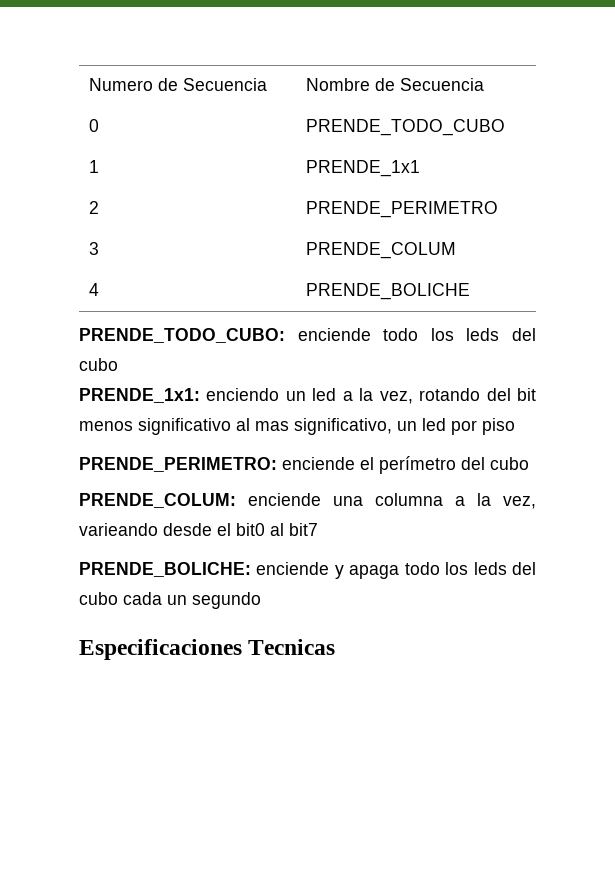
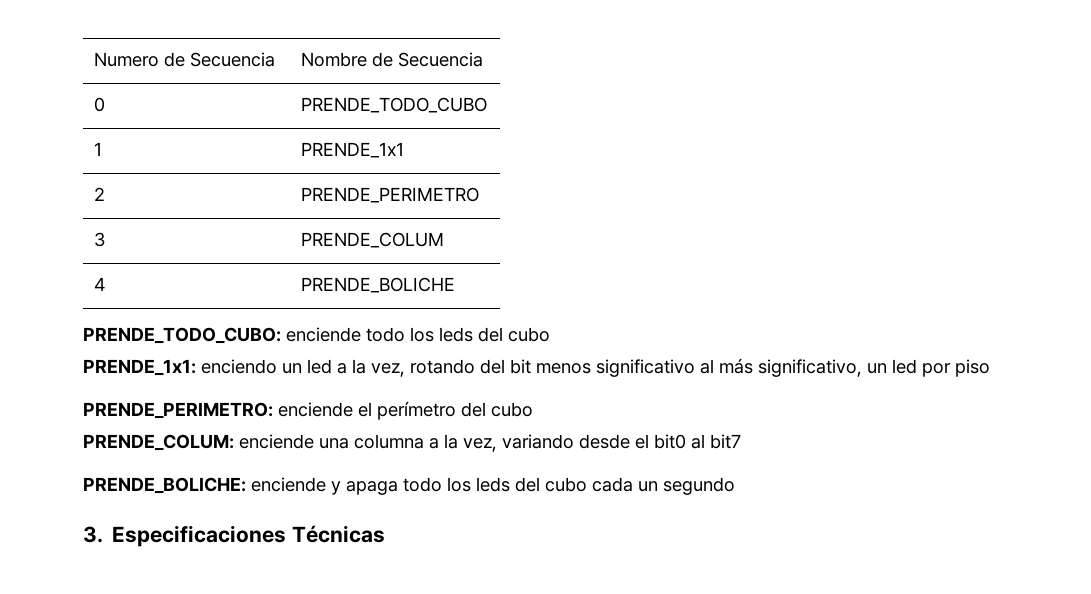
[255,421,289,431] mas -> [719,358,753,374] más
[79,523,158,536] varieando -> [502,434,574,449] variando
[79,639,336,660] Especificaciones Tecnicas -> [83,525,386,547] 3. Especificaciones Técnicas

